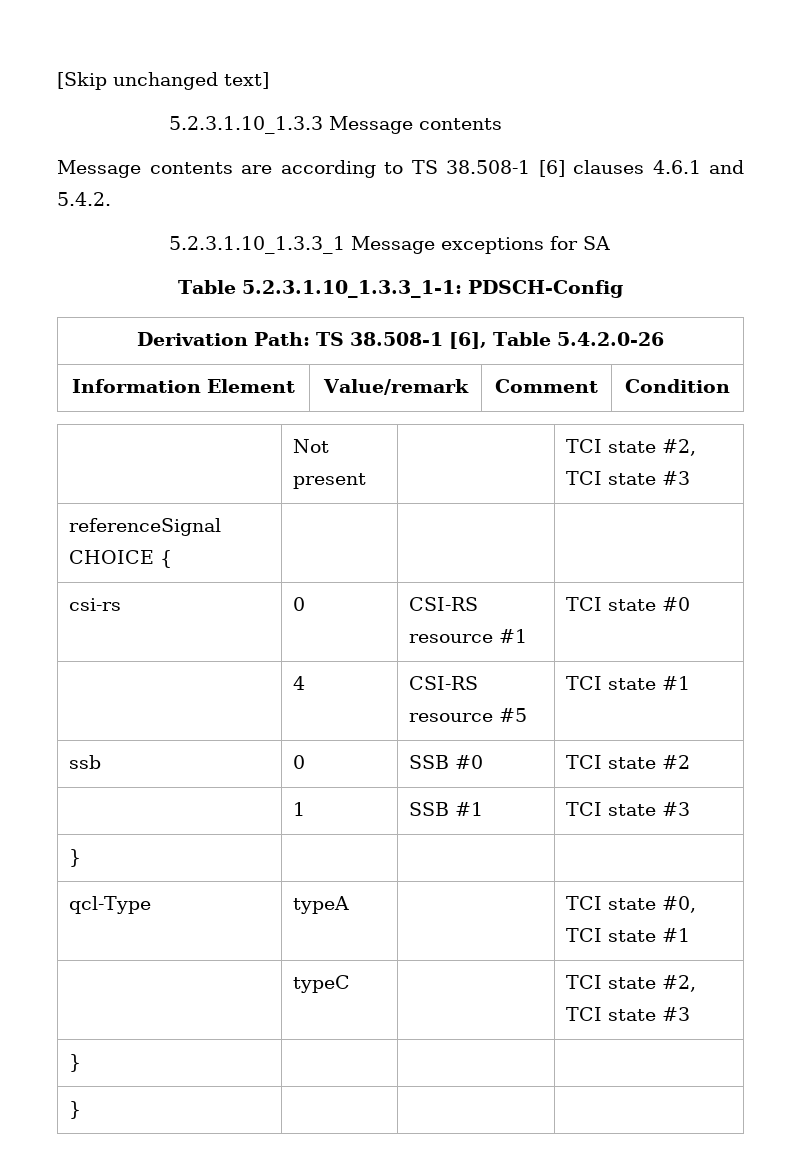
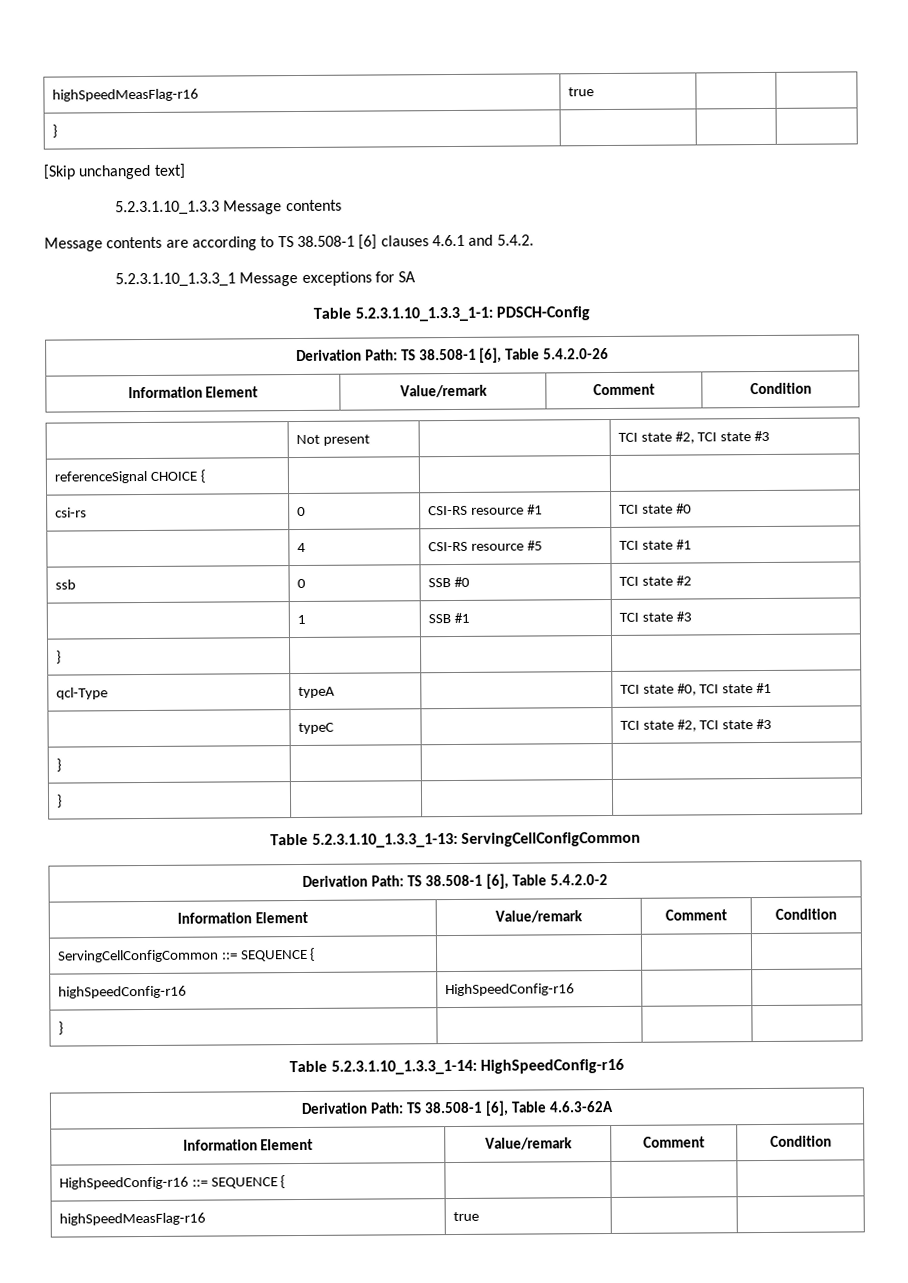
(57, 81) none -> [51,88,199,102] [567,87,594,97] [51,124,58,138] highSpeedMeasFlag-r16 | true | | // } | | | //
(81, 1110) none -> [270,831,641,848] [302,873,608,889] [177,911,308,924] [495,910,583,923] [665,909,727,921] [775,908,837,920] [56,947,317,963] [57,985,187,999] [444,983,575,997] [57,1021,64,1035] [289,1058,624,1075] [301,1100,614,1116] [182,1138,314,1151] [484,1137,573,1150] [643,1136,705,1148] [769,1135,832,1147] [58,1175,287,1190] [58,1212,206,1226] [452,1211,479,1222] // Table 5.2.3.1.10_1.3.3_1-13: ServingCellConfigCommon // Derivation Path: TS 38.508-1 [6], Table 5.4.2.0-2 // Information Element | Value/remark | Comment | Condition // ServingCellConfigCommon ::= SEQUENCE { | | | // highSpeedConfig-r16 | HighSpeedConfig-r16 | | // } | | | // Table 5.2.3.1.10_1.3.3_1-14: HighSpeedConfig-r16 // Derivation Path: TS 38.508-1 [6], Table 4.6.3-62A // Information Element | Value/remark | Comment | Condition // HighSpeedConfig-r16 ::= SEQUENCE { | | | // highSpeedMeasFlag-r16 | true | |

